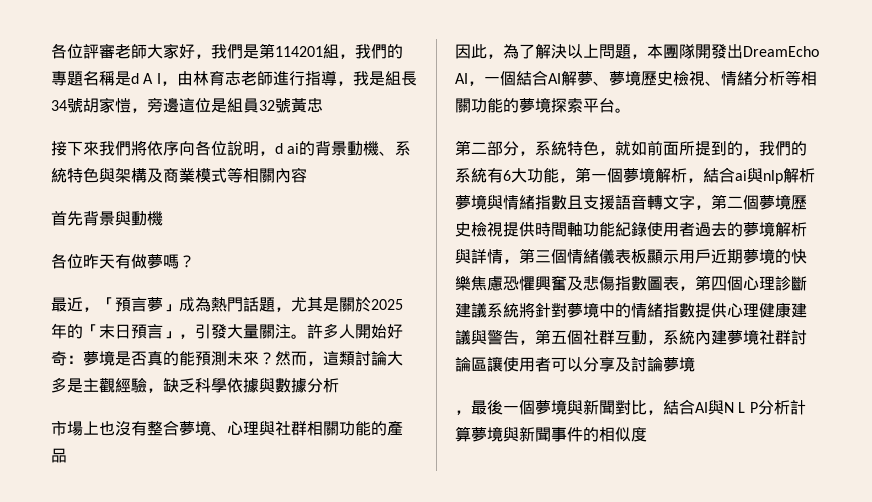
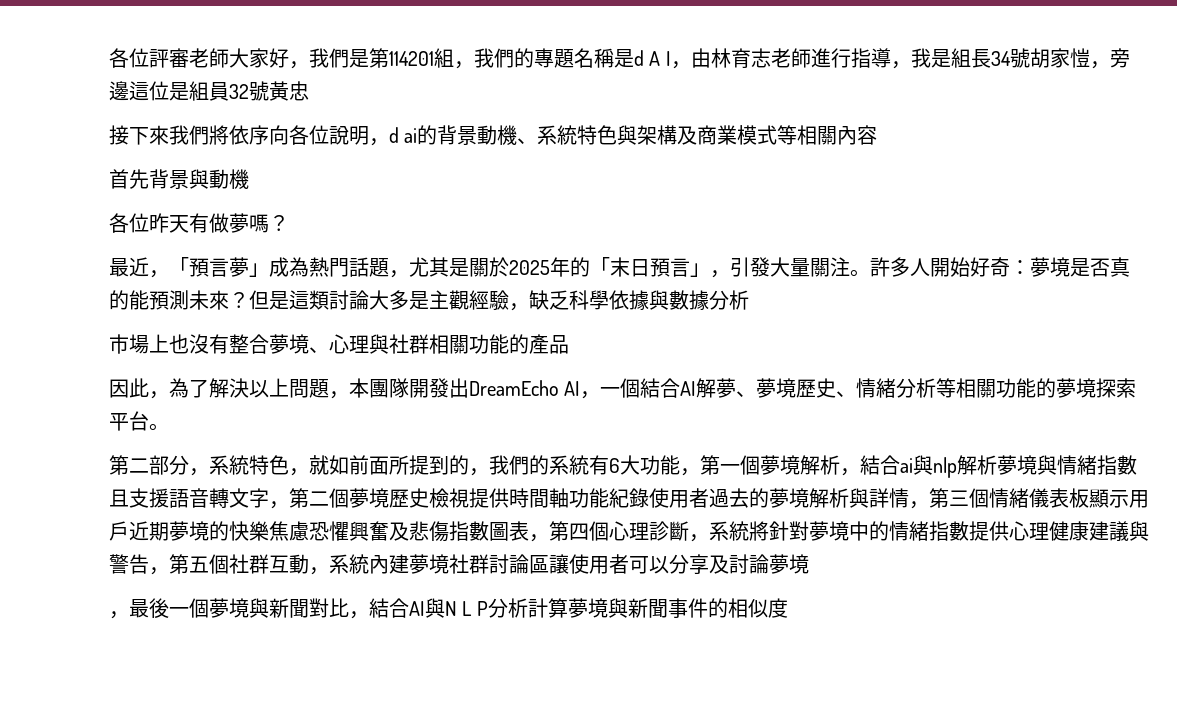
[275,351,323,366] 然而， -> [249,290,289,310] 但是
[673,70,705,86] 檢視 -> (837, 388) none
[455,303,487,318] 建議 -> [689,534,709,542] ，

